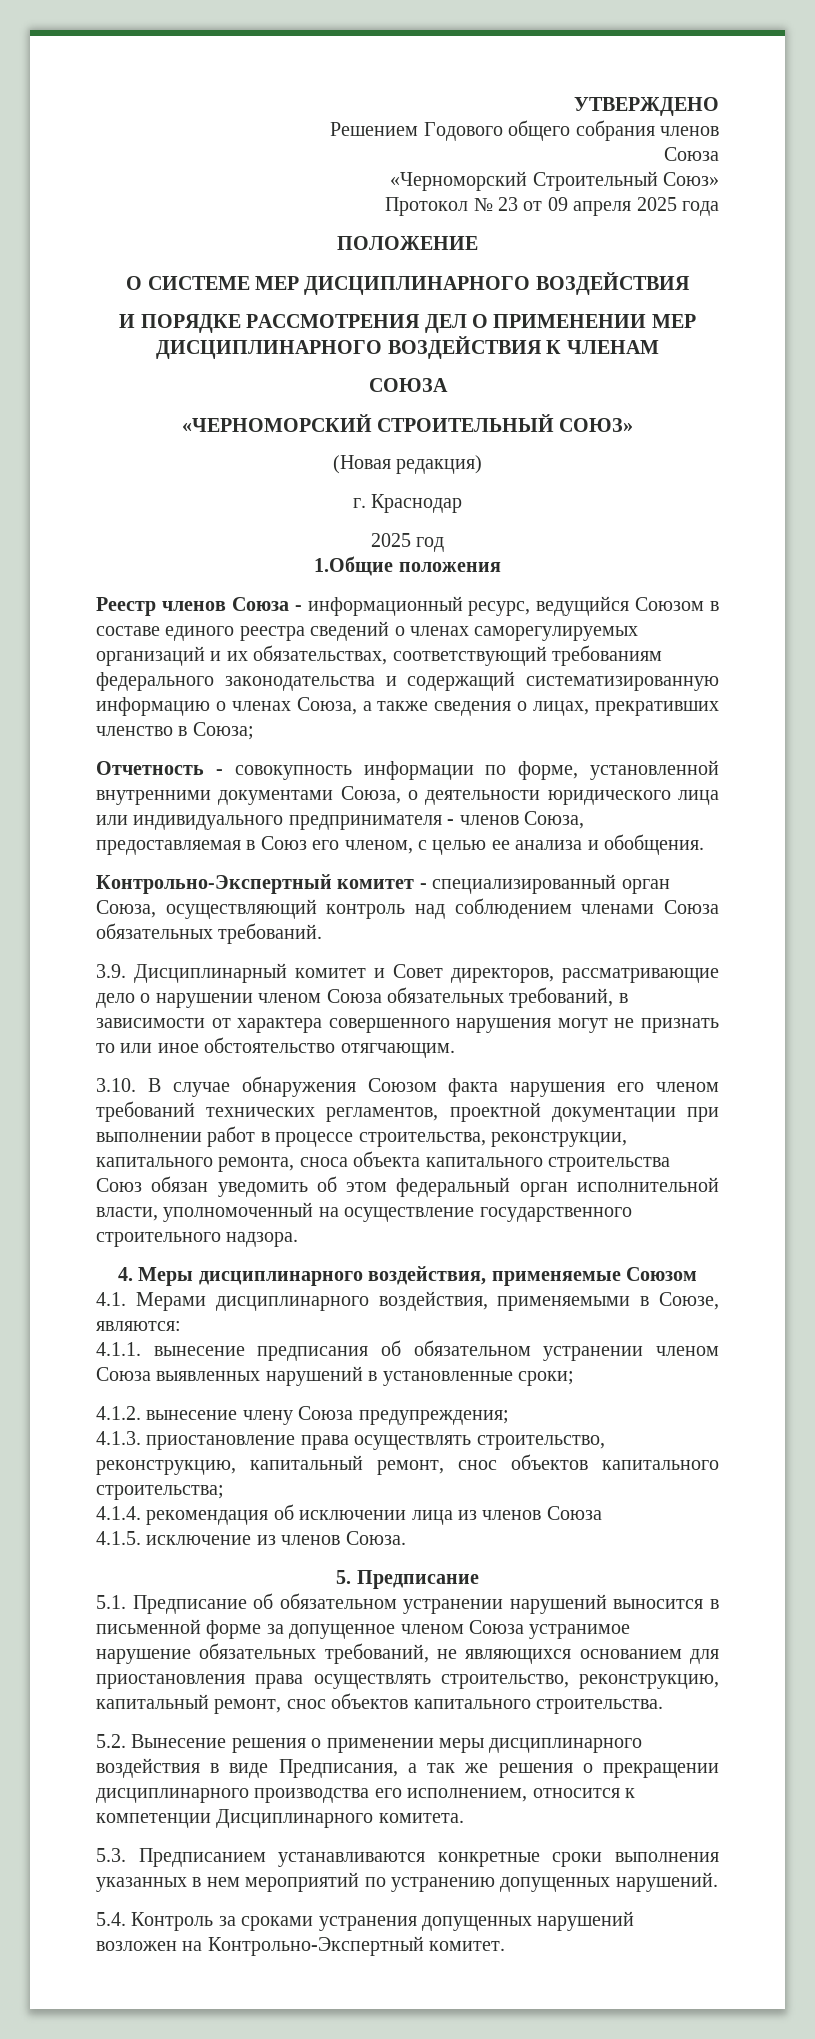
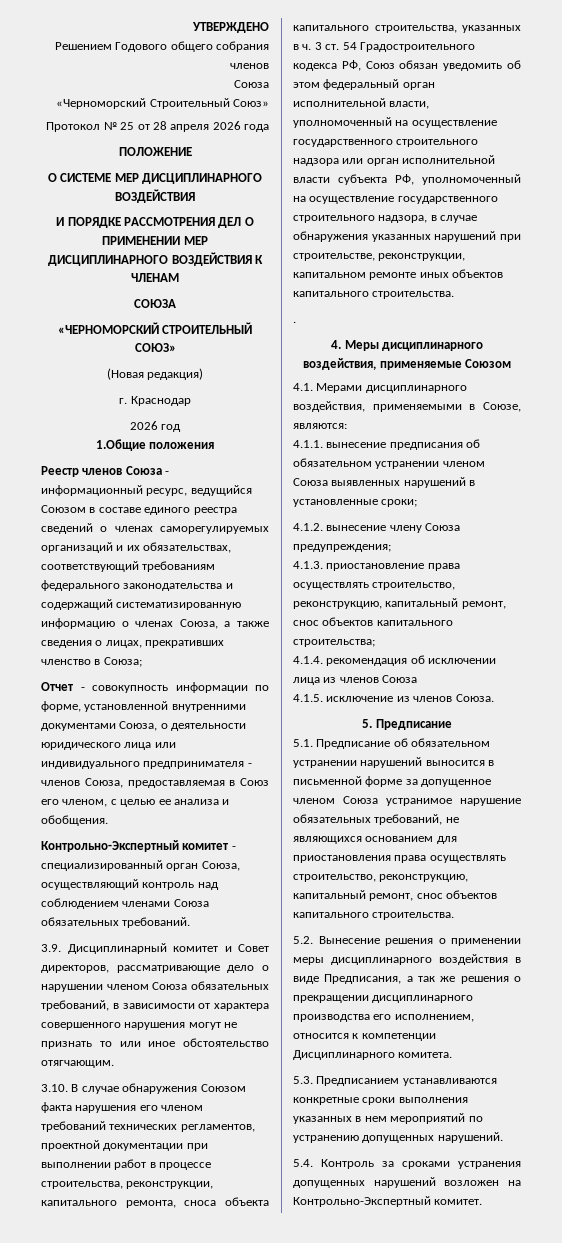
[497,197,677,216] 23 от 09 апреля 2025 -> [120,121,241,132] 25 от 28 апреля 2026
[370,533,411,547] 2025 -> [129,421,158,430] 2026
[96,761,204,775] Отчетность -> [41,682,73,691] Отчет
[548,1157,670,1172] строительства -> [374,25,521,33] [293,42,475,52] [293,60,361,71] строительства, указанных в ч. 3 ст. 54 Градостроительного кодекса РФ,
[226,1232,299,1247] надзора. -> [293,155,496,166] [293,174,521,185] [293,196,498,204] [293,215,478,223] [293,231,521,242] [293,253,466,261] [293,269,504,280] [293,291,455,299] [293,321,296,323] надзора или орган исполнительной власти субъекта РФ, уполномоченный на осуществление государственного строительного надзора, в случае обнаружения указанных нарушений при строительстве, реконструкции, капитальном ремонте иных объектов капитального строительства. // .

